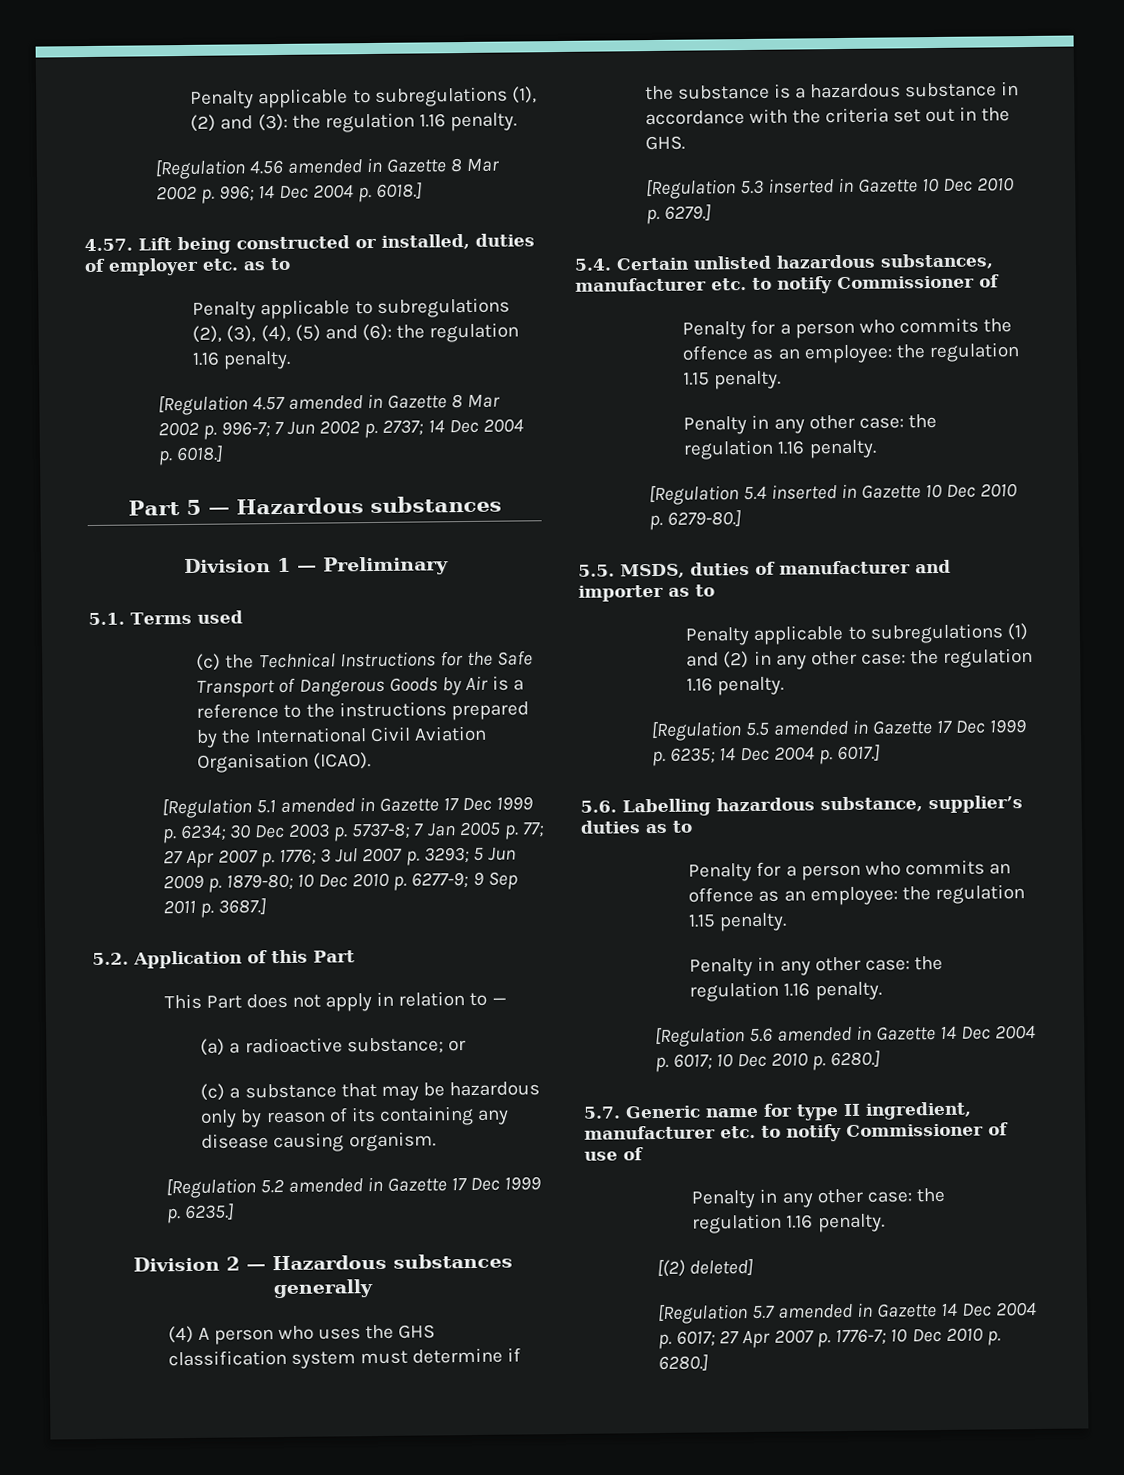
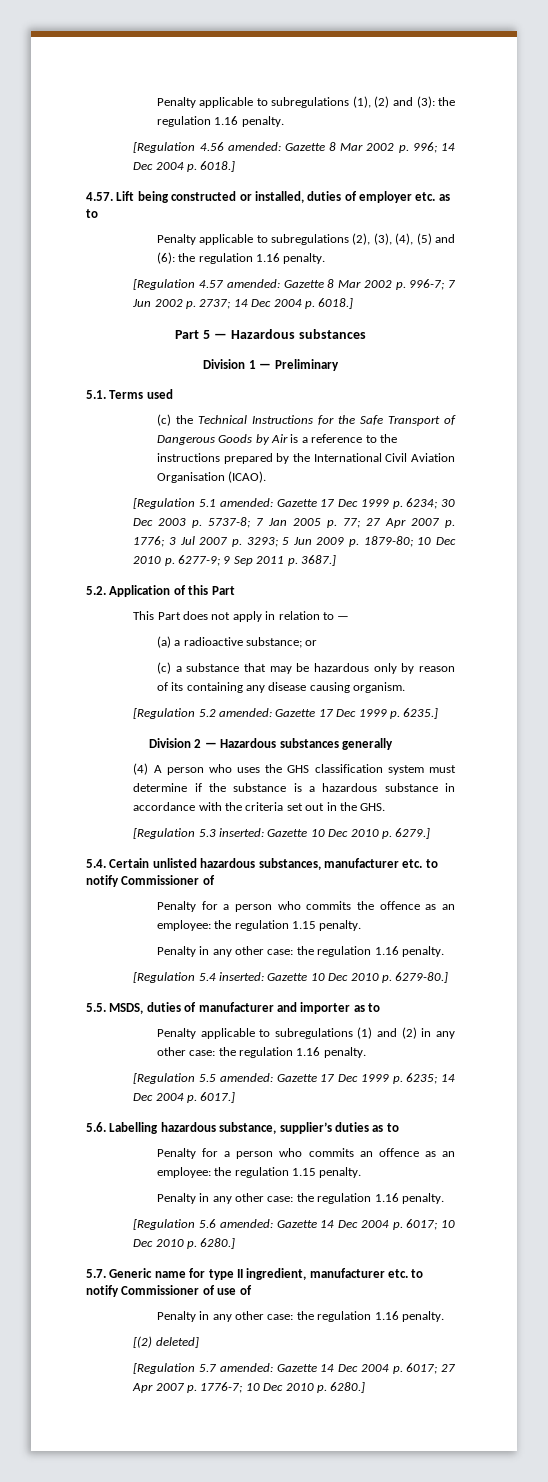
[286,157,382,174] amended in -> [227,142,281,151] amended:
[287,393,383,410] amended in -> [226,279,280,288] amended:
[279,796,375,814] amended in -> [219,498,273,507] amended:
[287,1176,383,1193] amended in -> [219,708,273,717] amended:
[767,177,854,194] inserted in -> [219,828,265,837] inserted:
[770,483,857,500] inserted in -> [219,972,265,981] inserted:
[772,719,868,736] amended in -> [219,1073,273,1082] amended:
[776,1025,872,1042] amended in -> [219,1219,273,1228] amended:
[777,1302,873,1319] amended in -> [219,1363,273,1372] amended:

